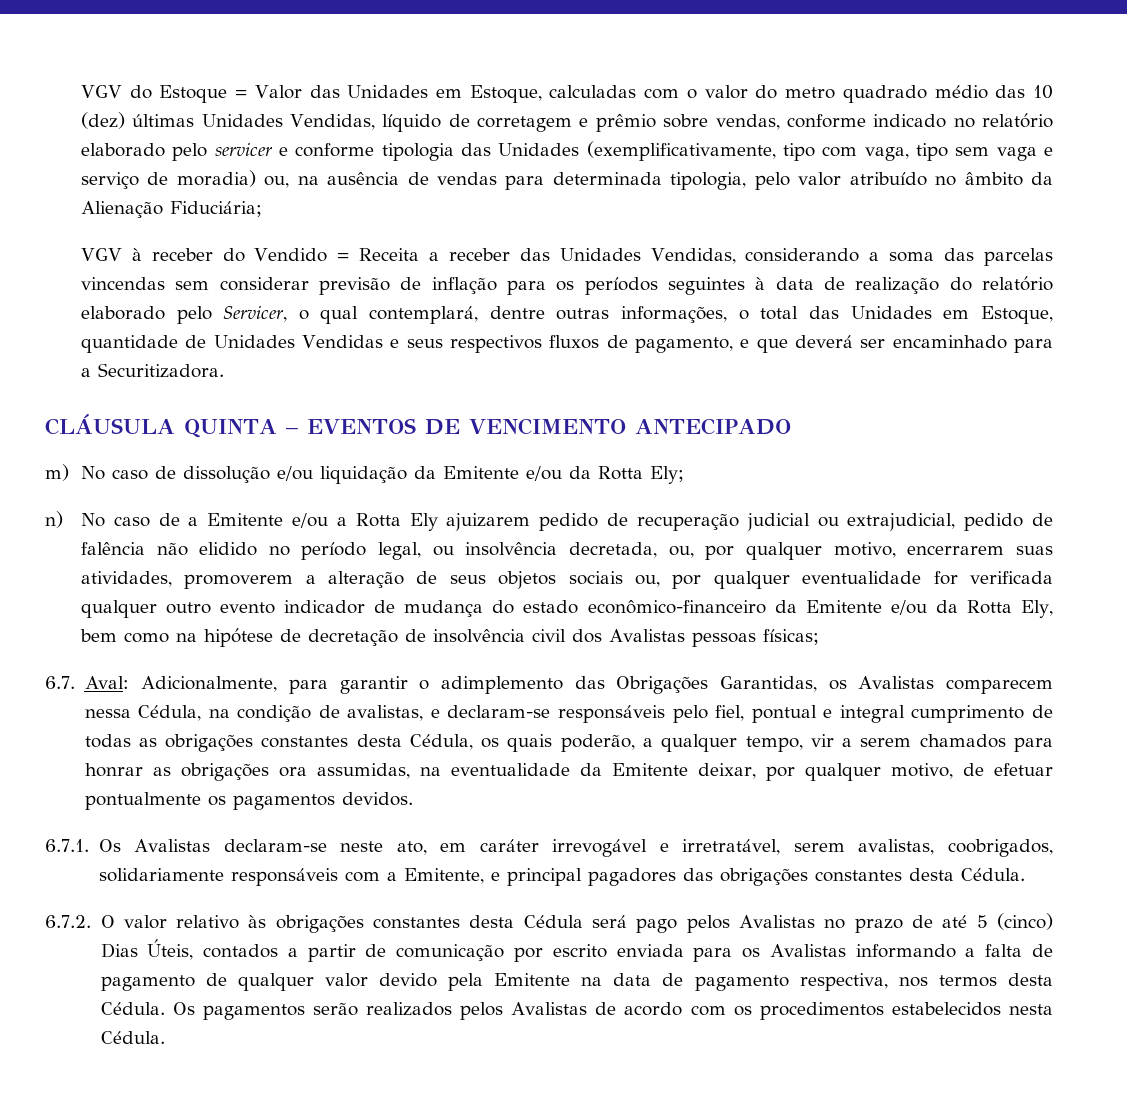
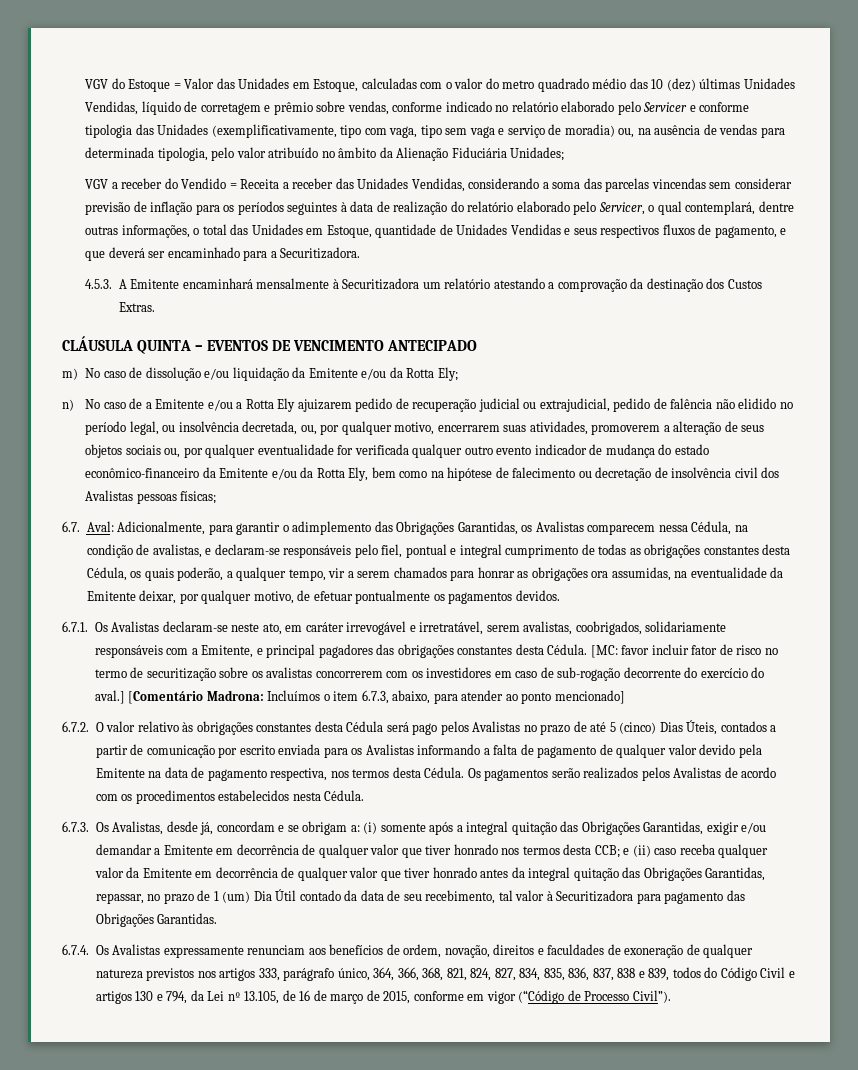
[214,143,273,156] servicer -> [643,102,688,112] Servicer
[169,201,262,217] [80,248,142,261] Fiduciária; // VGV à -> [451,147,565,161] [85,179,118,189] Fiduciária Unidades; // VGV a
(224, 370) none -> [85,278,762,292] [118,302,155,312] // 4.5.3. A Emitente encaminhará mensalmente à Securitizadora um relatório atestando a comprovação da destinação dos Custos Extras.
(301, 635) none -> [512,467,592,478] falecimento ou
(1025, 874) none -> [590,644,778,658] [94,667,765,681] [94,690,625,704] [MC: favor incluir fator de risco no termo de securitização sobre os avalistas concorrerem com os investidores em caso de sub-rogação decorrente do exercício do aval.] [Comentário Madrona: Incluímos o item 6.7.3, abaixo, para atender ao ponto mencionado]
(165, 1037) none -> [62,821,767,835] [95,844,769,858] [94,867,766,881] [95,889,745,904] [95,913,218,927] [62,944,754,958] [95,967,795,981] [95,990,671,1004] // 6.7.3. Os Avalistas, desde já, concordam e se obrigam a: (i) somente após a integral quitação das Obrigações Garantidas, exigir e/ou demandar a Emitente em decorrência de qualquer valor que tiver honrado nos termos desta CCB; e (ii) caso receba qualquer valor da Emitente em decorrência de qualquer valor que tiver honrado antes da integral quitação das Obrigações Garantidas, repassar, no prazo de 1 (um) Dia Útil contado da data de seu recebimento, tal valor à Securitizadora para pagamento das Obrigações Garantidas. // 6.7.4. Os Avalistas expressamente renunciam aos benefícios de ordem, novação, direitos e faculdades de exoneração de qualquer natureza previstos nos artigos 333, parágrafo único, 364, 366, 368, 821, 824, 827, 834, 835, 836, 837, 838 e 839, todos do Código Civil e artigos 130 e 794, da Lei nº 13.105, de 16 de março de 2015, conforme em vigor (“Código de Processo Civil”).

